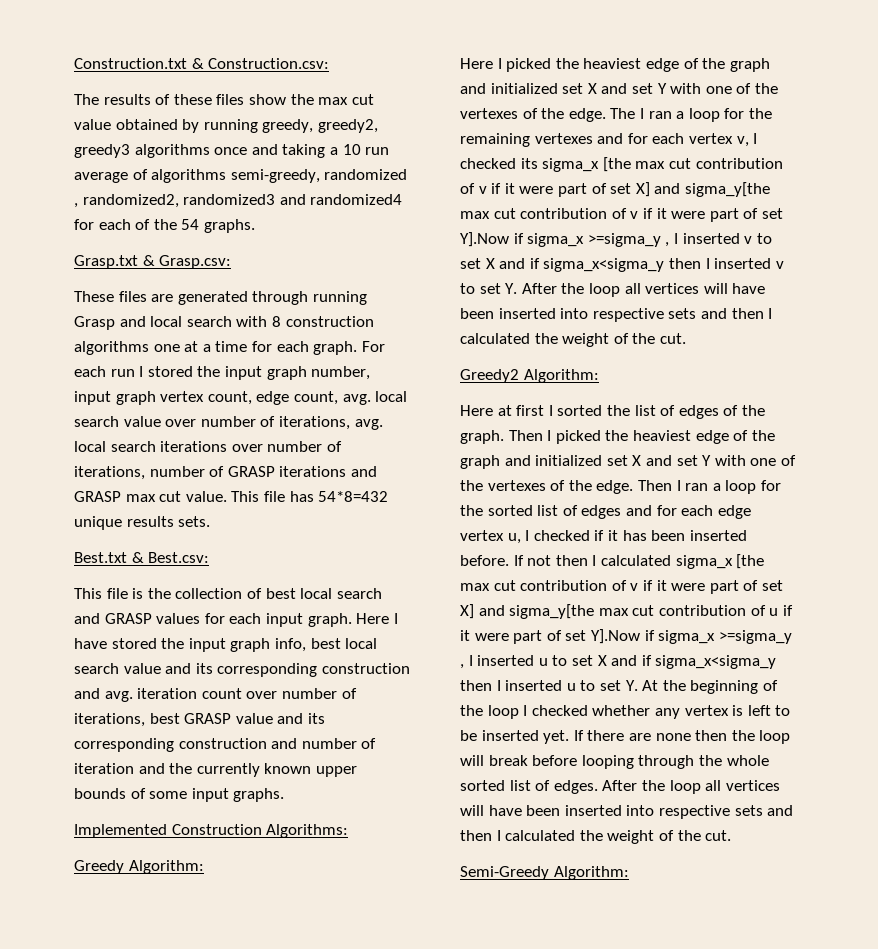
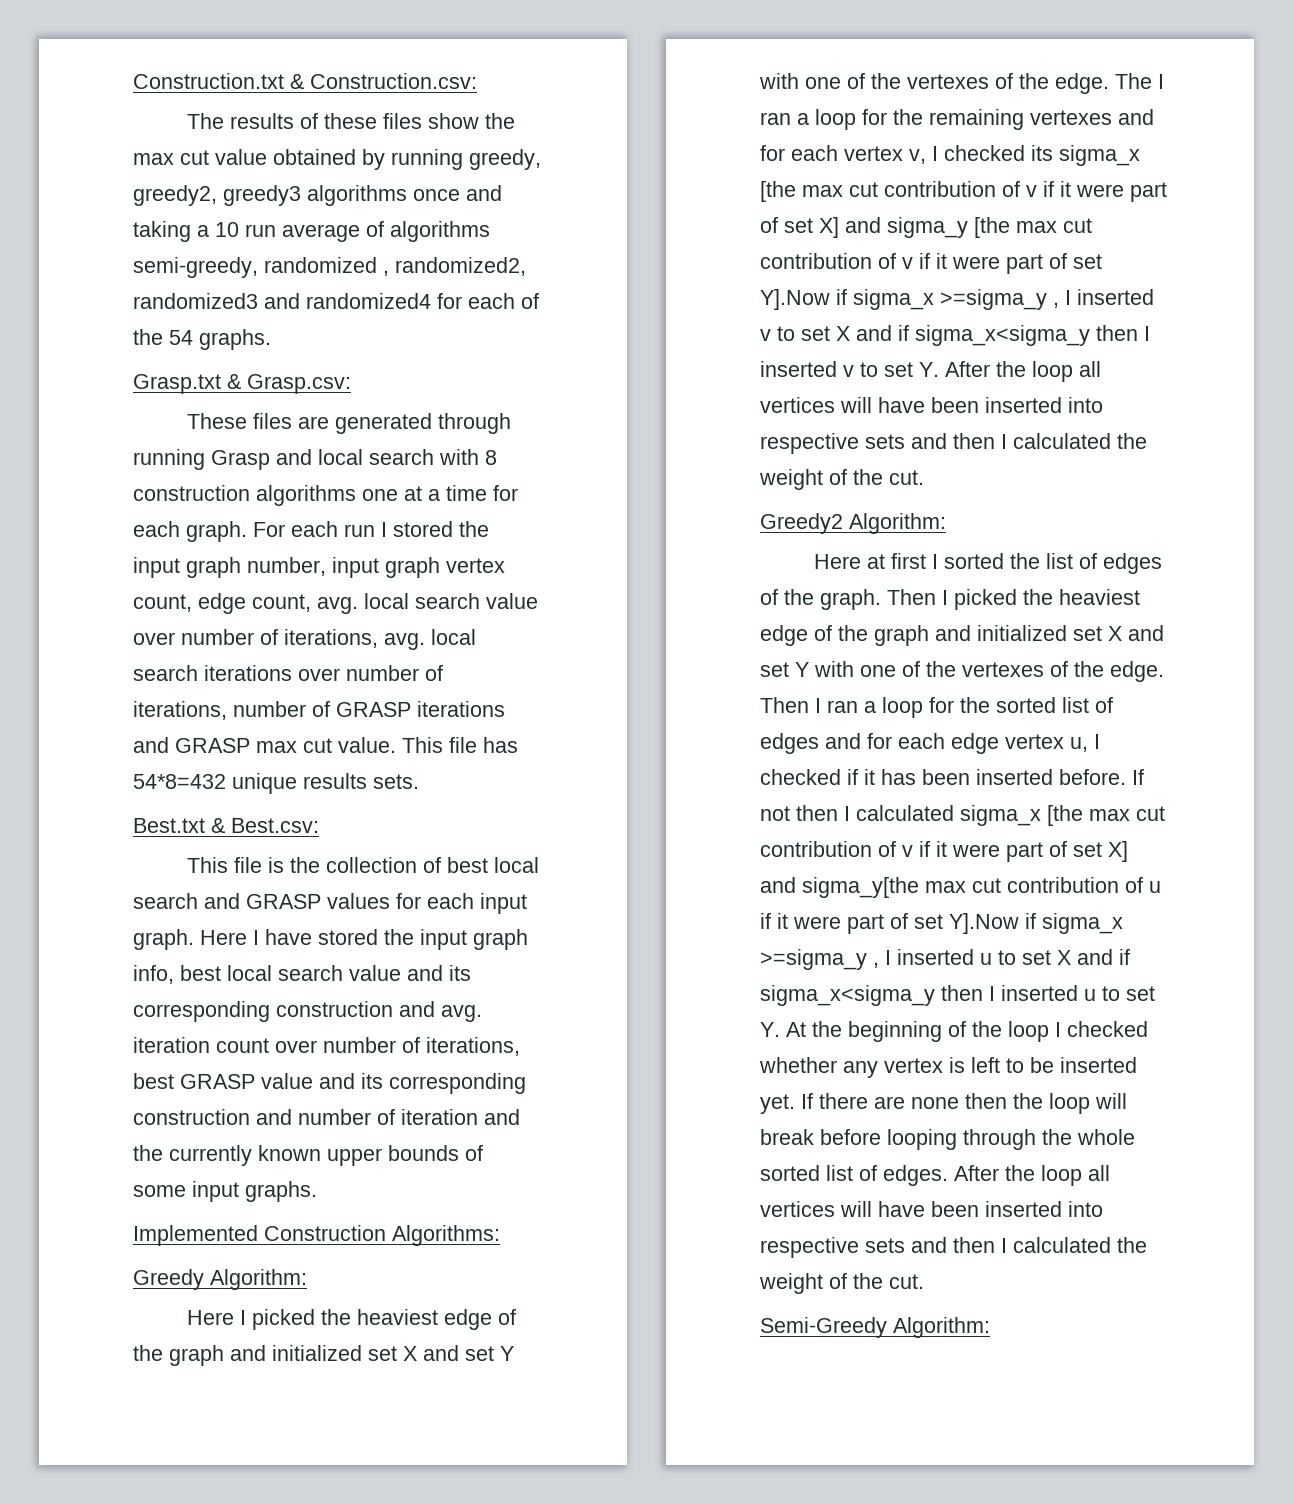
[684,182,770,197] sigma_y[the -> [887,217,1010,238] sigma_y [the

